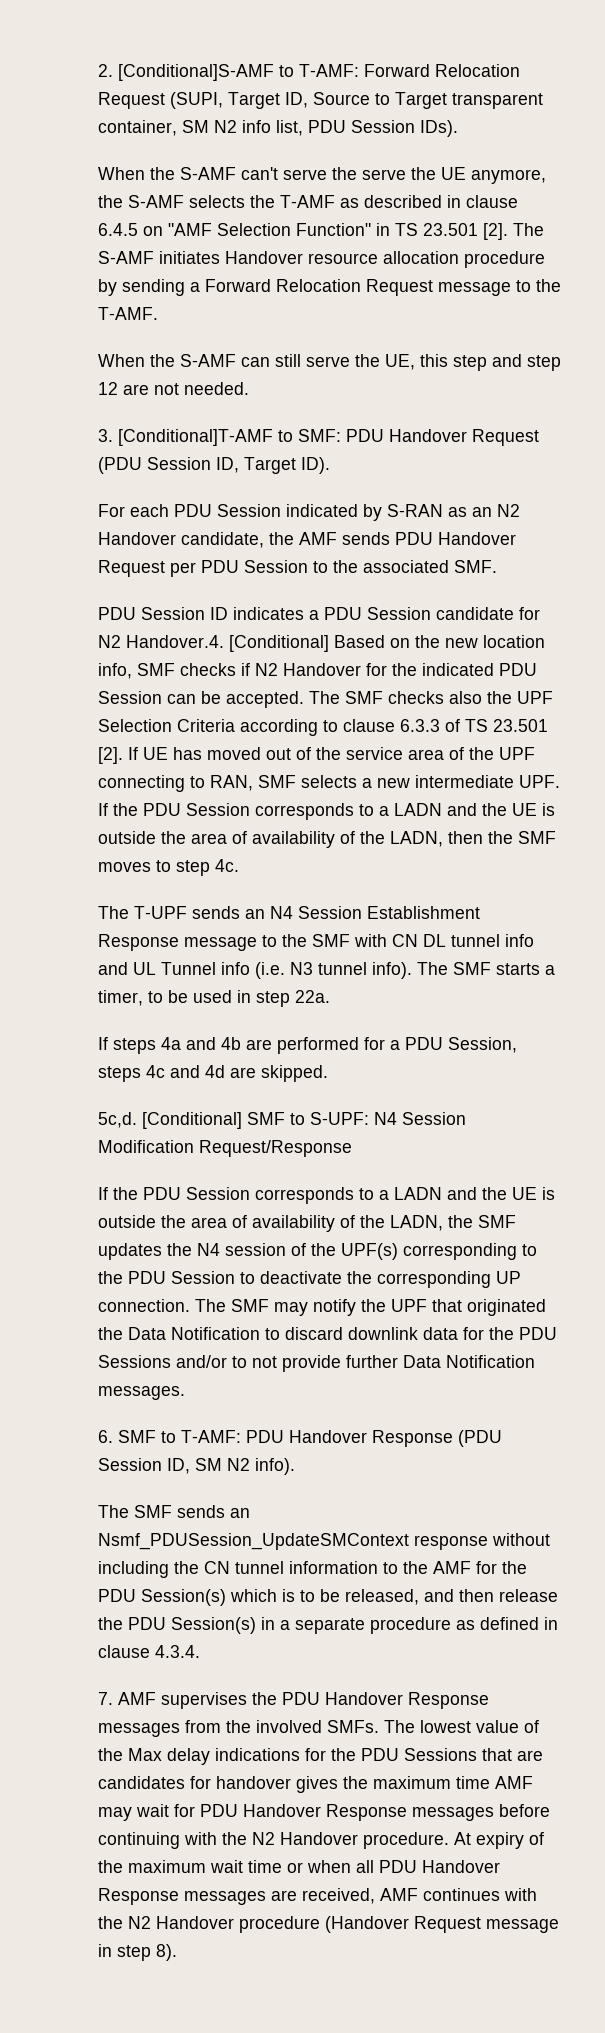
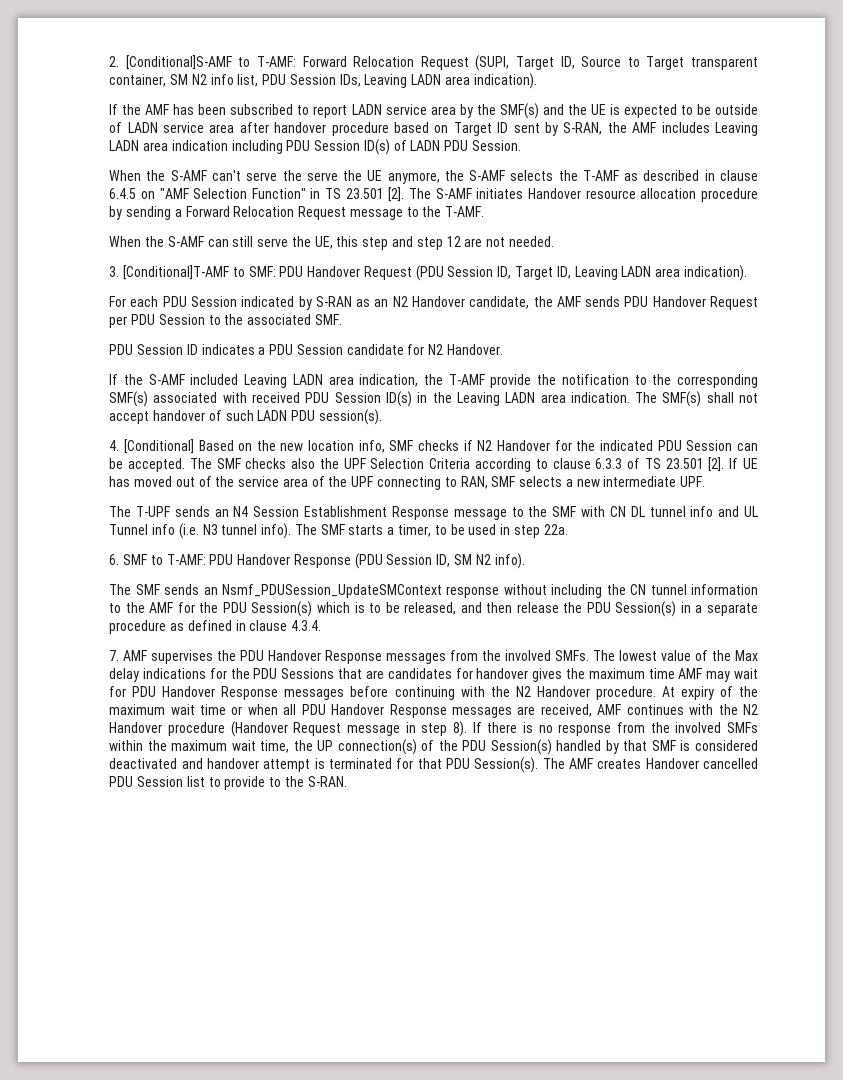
[419,120,458,137] IDs). -> [339,73,537,89] [109,103,758,119] [109,122,758,136] [109,139,521,155] IDs, Leaving LADN area indication). // If the AMF has been subscribed to report LADN service area by the SMF(s) and the UE is expected to be outside of LADN service area after handover procedure based on Target ID sent by S-RAN, the AMF includes Leaving LADN area indication including PDU Session ID(s) of LADN PDU Session.
[300,457,330,474] ID). -> [556,265,747,281] ID, Leaving LADN area indication).
[125,635,224,648] Handover.4. -> [446,344,503,355] [109,374,758,388] [109,391,758,407] [109,409,382,425] [109,440,120,451] Handover. // If the S-AMF included Leaving LADN area indication, the T-AMF provide the notification to the corresponding SMF(s) associated with received PDU Session ID(s) in the Leaving LADN area indication. The SMF(s) shall not accept handover of such LADN PDU session(s). // 4.
[97,803,555,820] [97,831,556,848] [97,859,239,876] If the PDU Session corresponds to a LADN and the UE is outside the area of availability of the LADN, then the SMF moves to step 4c. -> (706, 481) none
[97,1037,517,1054] [97,1065,328,1082] [97,1112,466,1129] [97,1140,352,1157] [97,1187,555,1204] [97,1215,516,1232] [97,1243,537,1260] [97,1271,521,1288] [97,1299,546,1316] [97,1327,557,1340] [97,1355,535,1372] [97,1386,185,1400] // If steps 4a and 4b are performed for a PDU Session, steps 4c and 4d are skipped. // 5c,d. [Conditional] SMF to S-UPF: N4 Session Modification Request/Response // If the PDU Session corresponds to a LADN and the UE is outside the area of availability of the LADN, the SMF updates the N4 session of the UPF(s) corresponding to the PDU Session to deactivate the corresponding UP connection. The SMF may notify the UPF that originated the Data Notification to discard downlink data for the PDU Sessions and/or to not provide further Data Notification messages. -> (568, 529) none
(177, 1952) none -> [472,722,758,736] [109,739,759,755] [109,757,758,773] [109,776,347,790] If there is no response from the involved SMFs within the maximum wait time, the UP connection(s) of the PDU Session(s) handled by that SMF is considered deactivated and handover attempt is terminated for that PDU Session(s). The AMF creates Handover cancelled PDU Session list to provide to the S-RAN.

